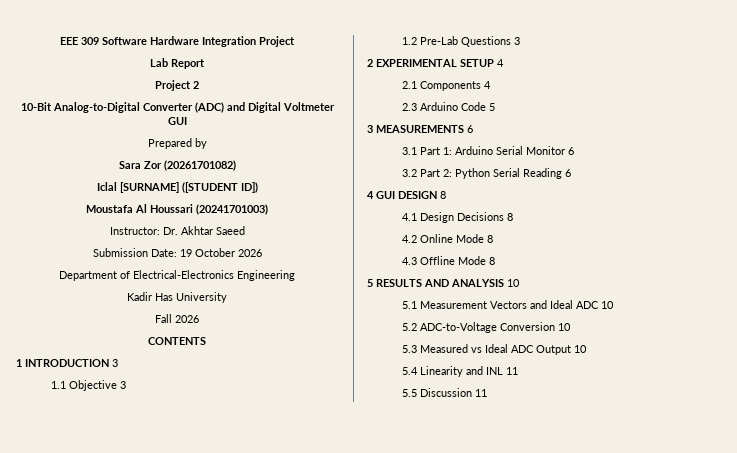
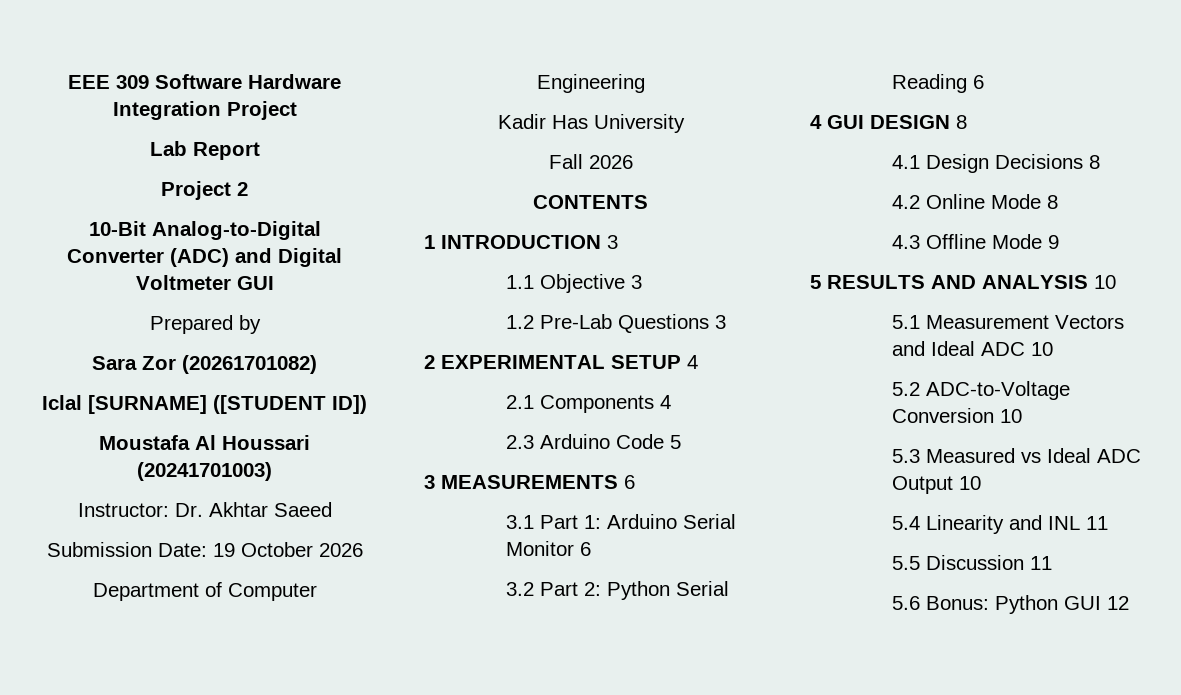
[133,270,234,279] Electrical-Electronics -> [227,583,317,601] Computer
[488,257,495,265] 8 -> [1047,235,1059,249] 9
(487, 393) none -> [891,595,1129,614] // 5.6 Bonus: Python GUI 12

